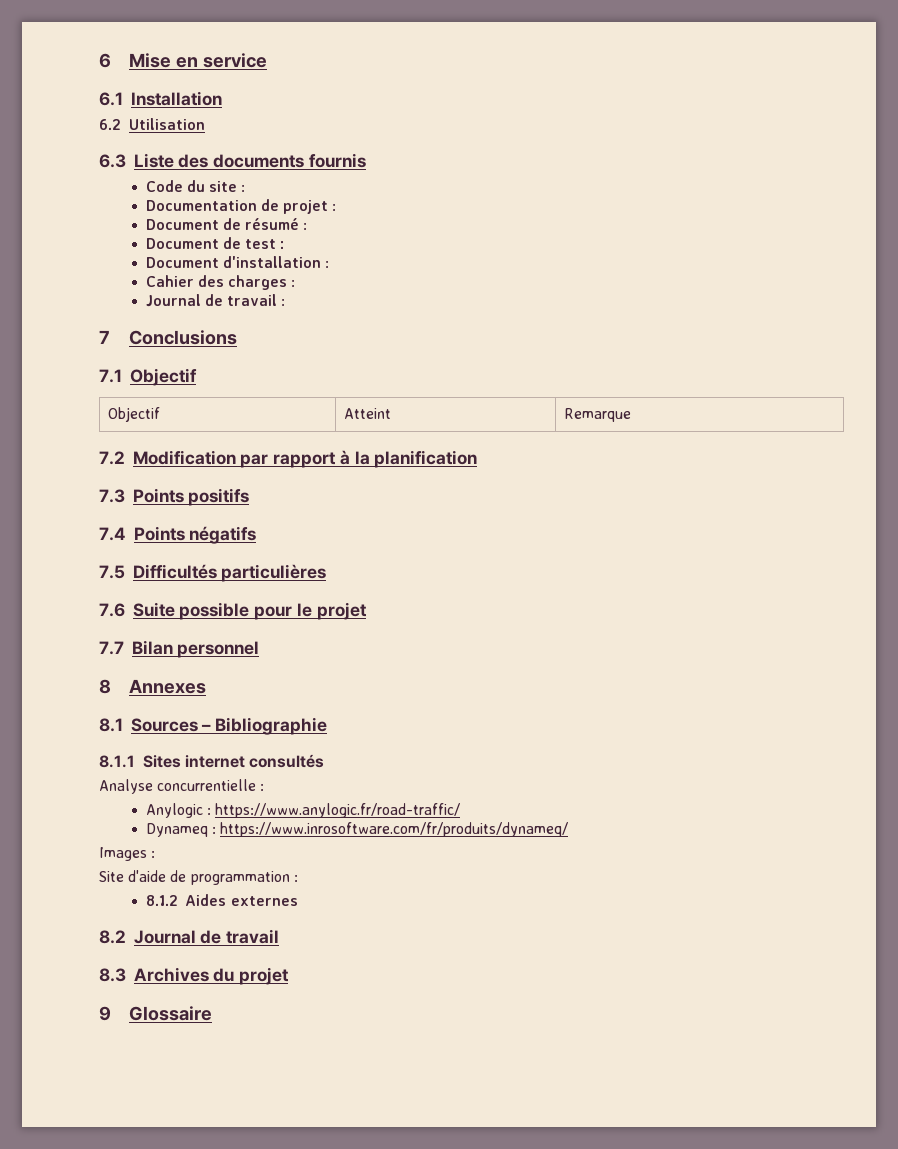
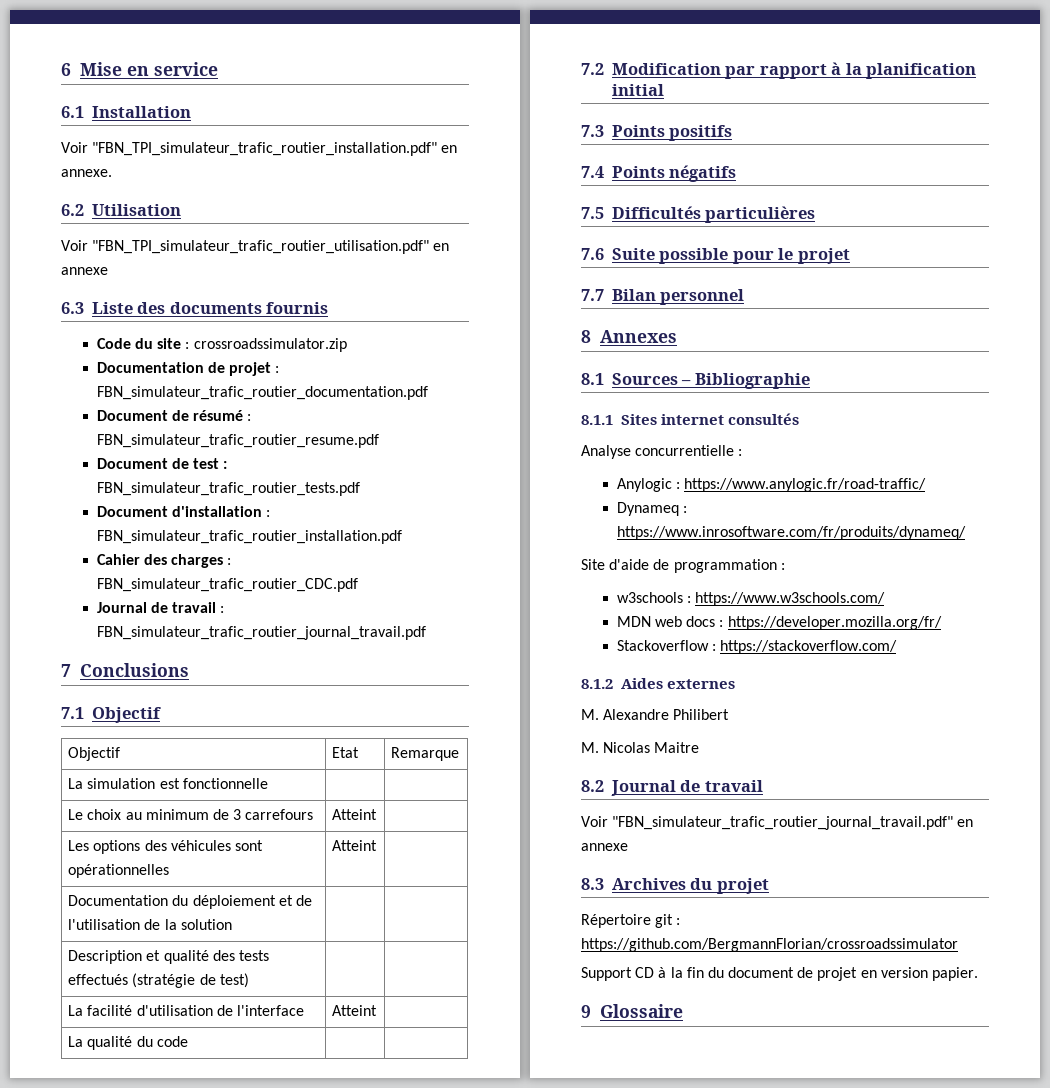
[99,118,205,130] 6.2 Utilisation -> [61,142,458,156] [61,169,112,177] [61,204,181,216] [61,240,450,254] [61,267,108,275] Voir "FBN_TPI_simulateur_trafic_routier_installation.pdf" en annexe. // 6.2 Utilisation // Voir "FBN_TPI_simulateur_trafic_routier_utilisation.pdf" en annexe
(246, 188) none -> [193,338,347,352] crossroadssimulator.zip
(337, 207) none -> [96,386,428,400] FBN_simulateur_trafic_routier_documentation.pdf
(308, 226) none -> [96,434,379,448] FBN_simulateur_trafic_routier_resume.pdf
(285, 245) none -> [96,482,360,496] FBN_simulateur_trafic_routier_tests.pdf
(330, 264) none -> [96,530,402,544] FBN_simulateur_trafic_routier_installation.pdf
(296, 283) none -> [96,578,358,592] FBN_simulateur_trafic_routier_CDC.pdf
(286, 302) none -> [96,626,426,640] FBN_simulateur_trafic_routier_journal_travail.pdf
[343,408,391,419] [563,408,631,422] Atteint | Remarque -> [332,747,360,758] [391,747,460,761] [68,778,268,789] [68,809,314,820] [332,809,378,820] [68,840,263,854] [68,864,170,878] [332,840,378,851] [68,895,312,909] [68,919,232,930] [68,950,269,964] [68,973,249,988] [68,1005,304,1016] [332,1005,378,1016] [68,1036,188,1050] Etat | Remarque // La simulation est fonctionnelle | | // Le choix au minimum de 3 carrefours | Atteint | // Les options des véhicules sont opérationnelles | Atteint | // Documentation du déploiement et de l'utilisation de la solution | | // Description et qualité des tests effectués (stratégie de test) | | // La facilité d'utilisation de l'interface | Atteint | // La qualité du code | |
(478, 459) none -> [611,84,664,96] initial
[99,847,156,861] // Images : -> (966, 533) none
[145,894,298,906] 8.1.2 Aides externes -> [616,592,886,606] [616,616,942,630] [616,640,898,654] [581,678,735,689] [581,709,730,720] [581,742,700,753] w3schools : https://www.w3schools.com/ // MDN web docs : https://developer.mozilla.org/fr/ // Stackoverflow : https://stackoverflow.com/ // 8.1.2 Aides externes // M. Alexandre Philibert // M. Nicolas Maitre
(280, 936) none -> [581,816,974,830] [581,843,628,851] // Voir "FBN_simulateur_trafic_routier_journal_travail.pdf" en annexe
(290, 976) none -> [581,914,681,928] [581,938,958,952] [581,967,979,981] // Répertoire git : https://github.com/BergmannFlorian/crossroadssimulator // Support CD à la fin du document de projet en version papier.

